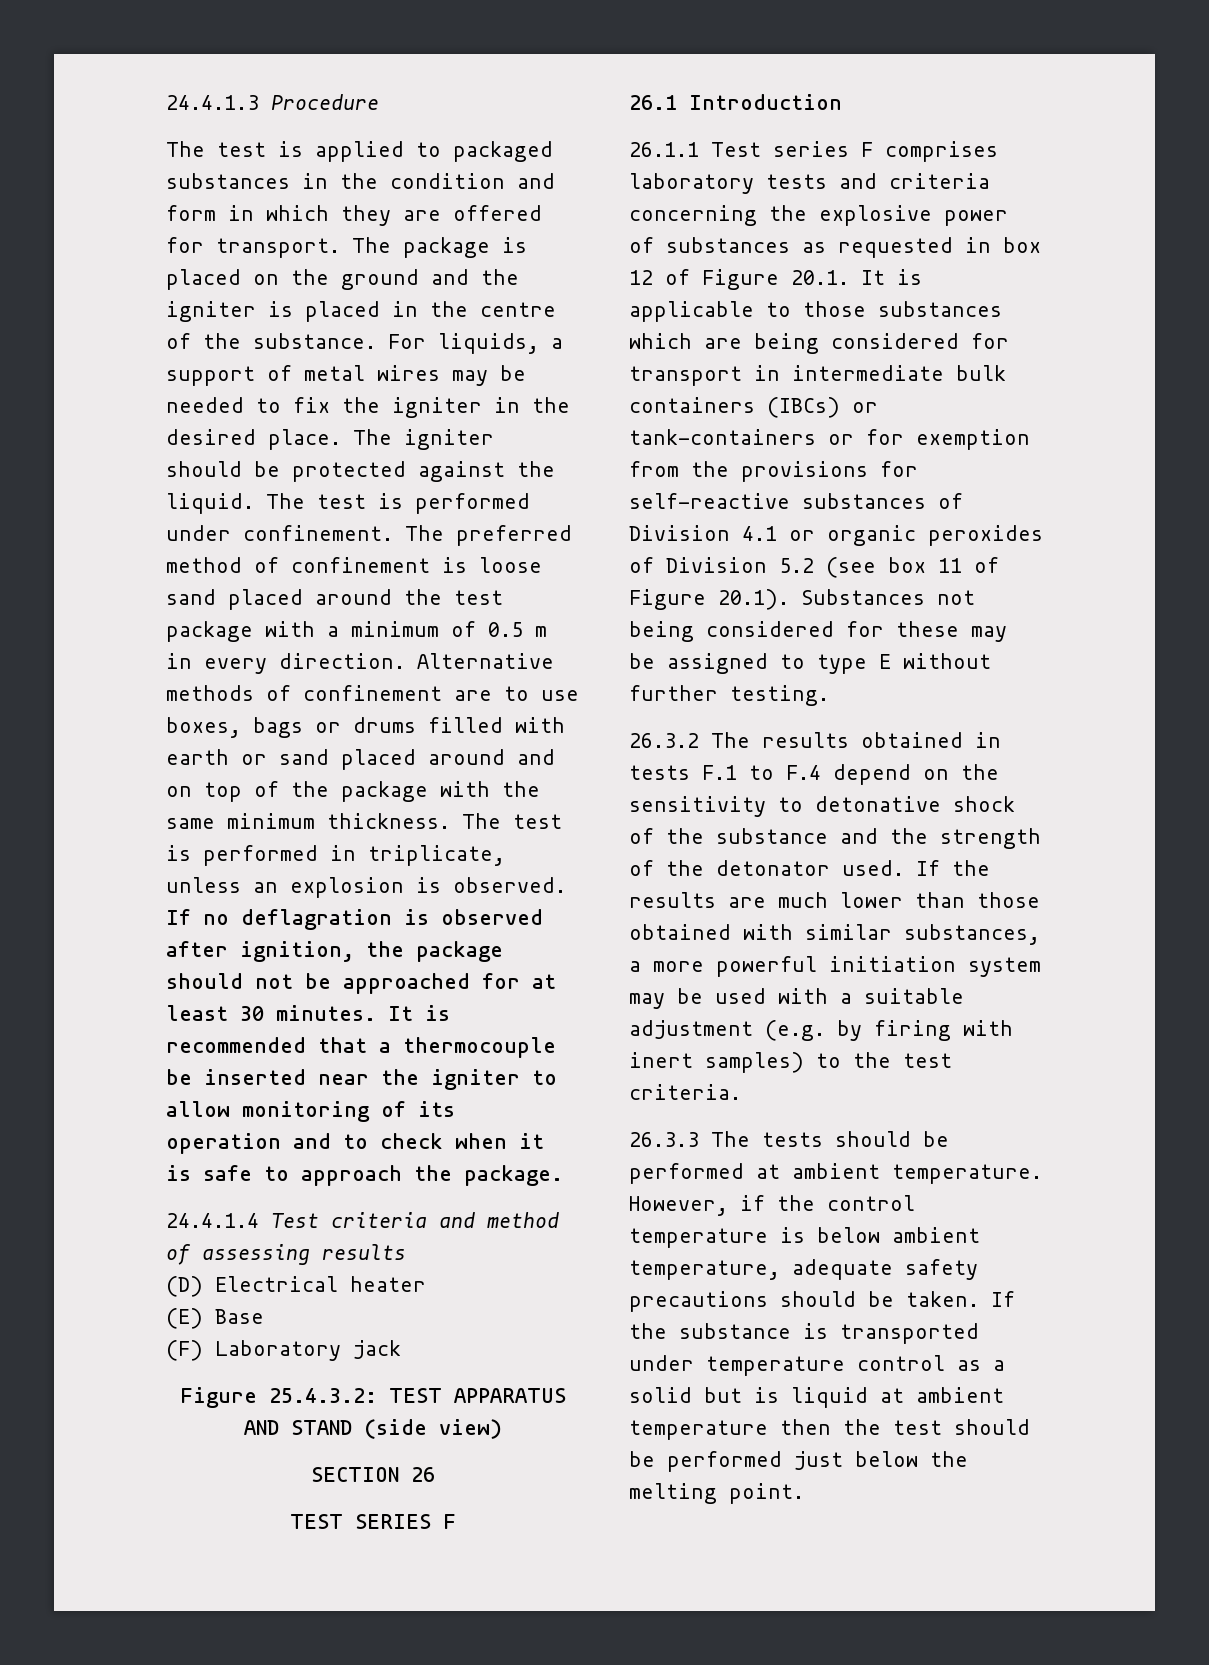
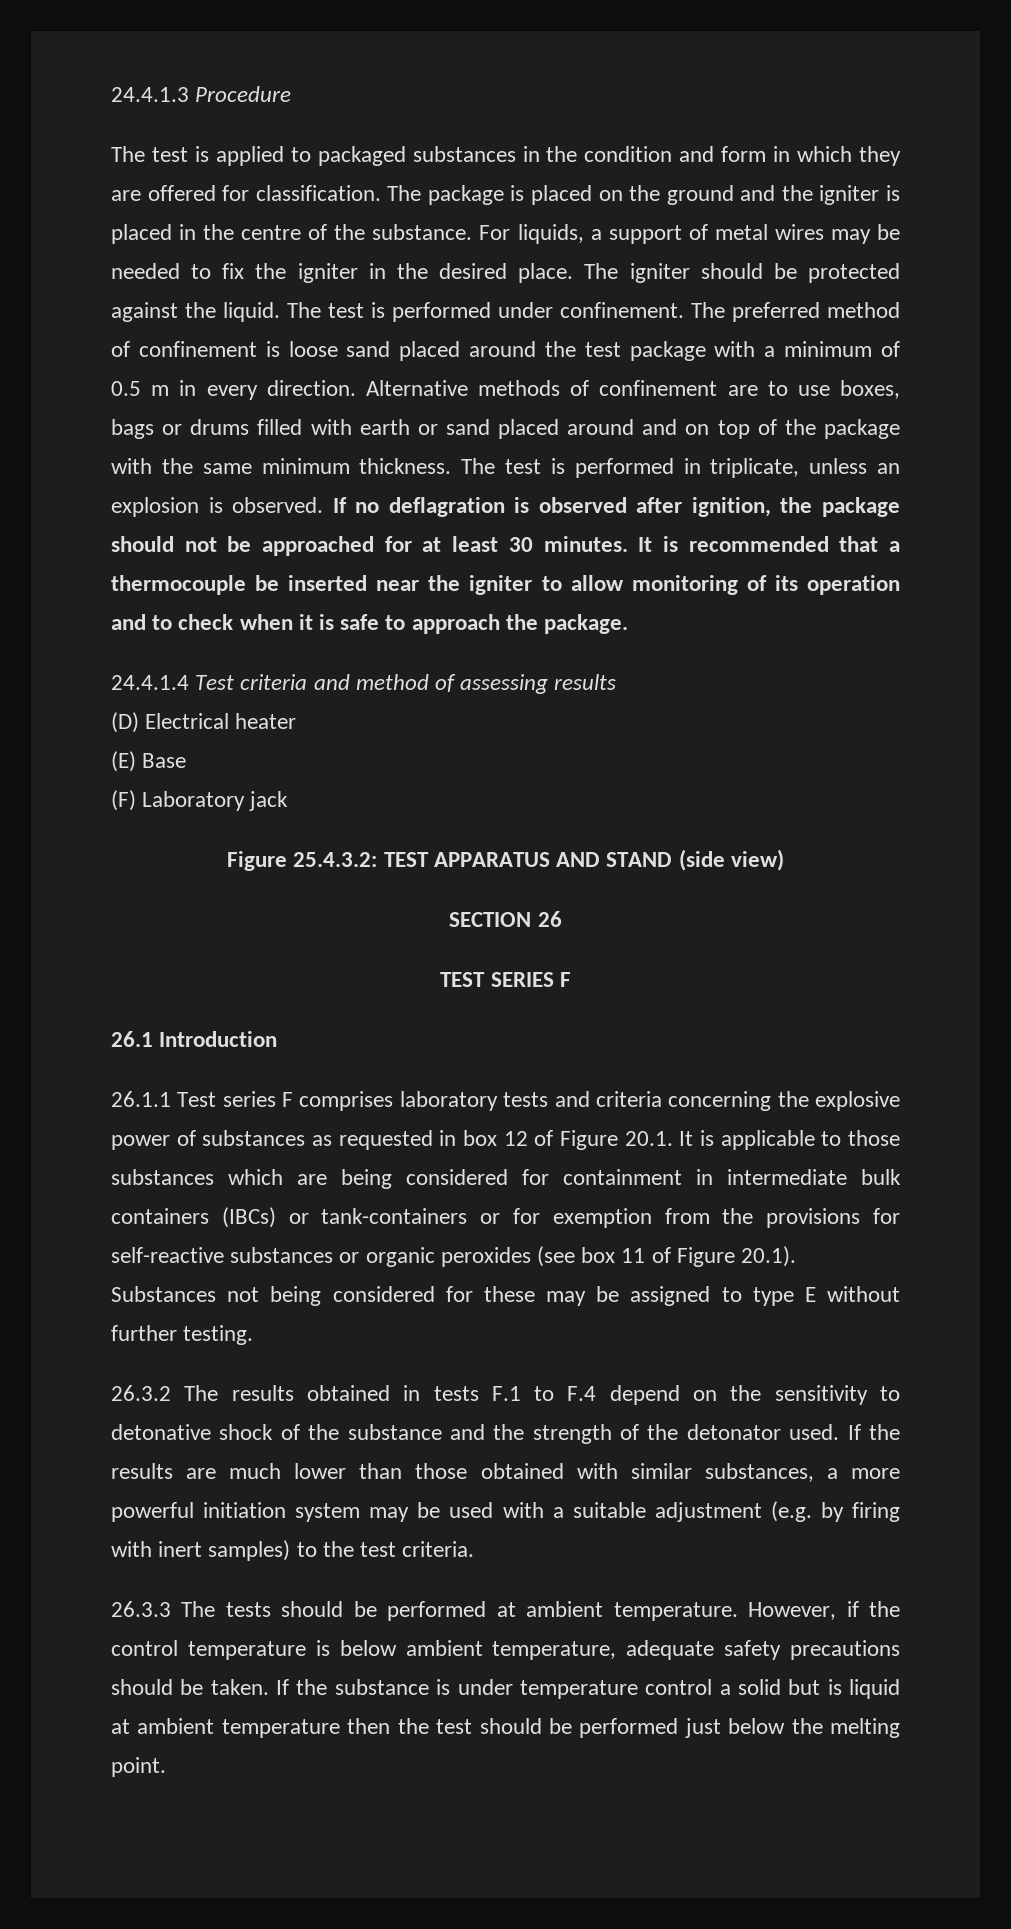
[216,238,340,258] transport. -> [255,185,381,201] classification.
[629,366,742,386] transport -> [563,1169,682,1185] containment
[938,493,963,509] [629,525,1043,546] [629,557,814,573] of Division 4.1 or organic peroxides of Division 5.2 -> [339,1247,531,1267] or organic peroxides
[840,1323,979,1344] transported -> (451, 1687) none
[957,1360,981,1371] as -> (713, 1687) none

